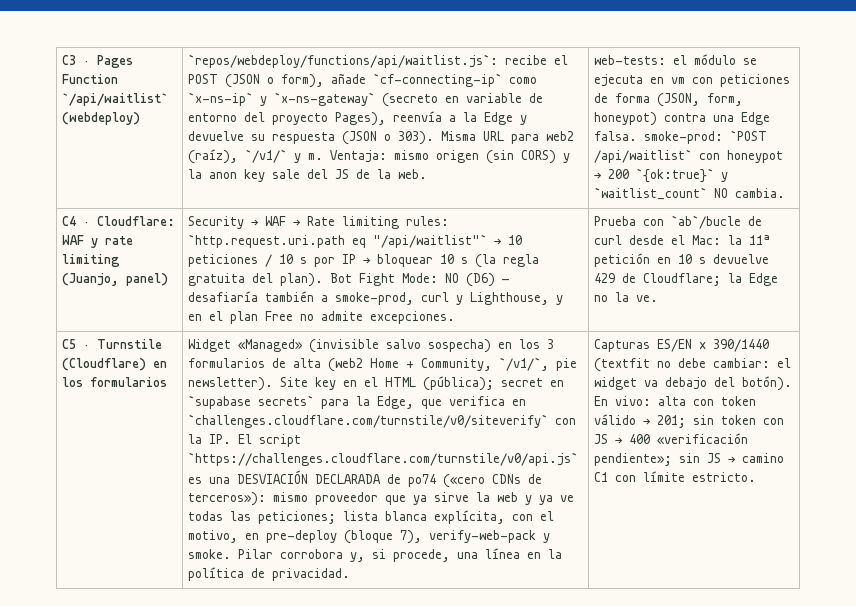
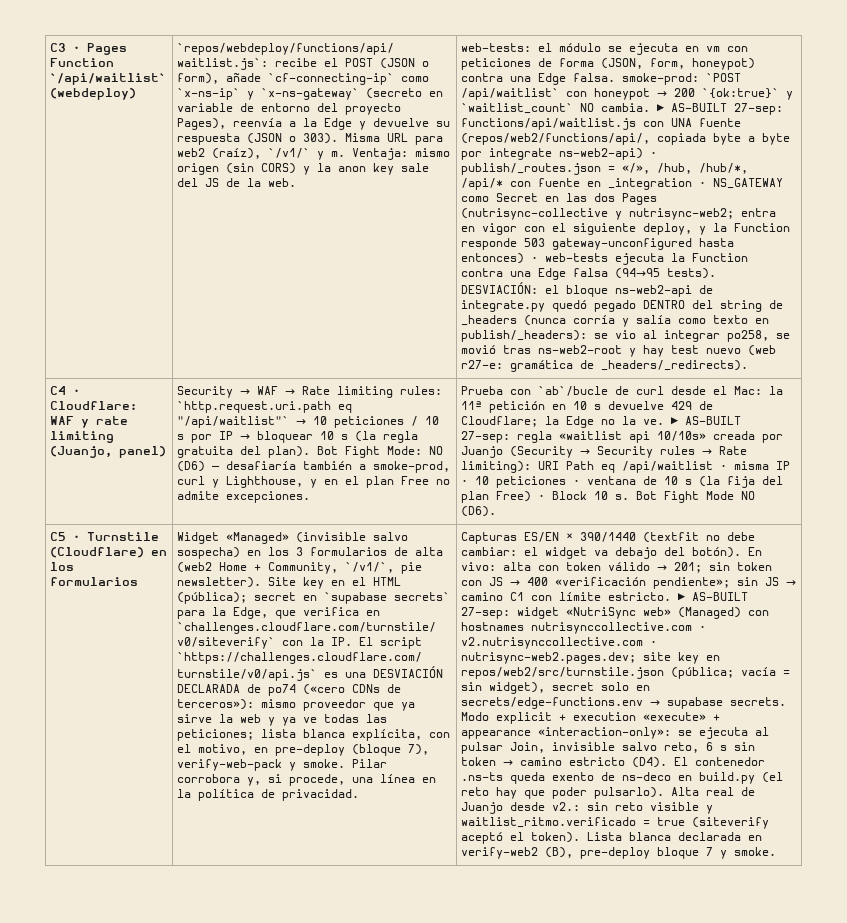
(786, 193) none -> [657,103,784,115] [461,118,742,130] [461,133,791,145] [461,148,658,160] [461,163,749,175] [461,178,784,190] [461,193,658,205] [461,208,777,220] [461,223,791,235] [461,238,735,250] [461,253,749,265] [461,268,717,280] [461,282,714,297] [461,300,784,312] [461,315,770,327] [461,330,791,342] [461,345,777,357] [461,360,749,372] ▶ AS-BUILT 27-sep: functions/api/waitlist.js con UNA fuente (repos/web2/functions/api/, copiada byte a byte por integrate ns-web2-api) · publish/_routes.json = «/», /hub, /hub/*, /api/* con fuente en _integration · NS_GATEWAY como Secret en las dos Pages (nutrisync-collective y nutrisync-web2; entra en vigor con el siguiente deploy, y la Function responde 503 gateway-unconfigured hasta entonces) · web-tests ejecuta la Function contra una Edge falsa (94→95 tests). DESVIACIÓN: el bloque ns-web2-api de integrate.py quedó pegado DENTRO del string de _headers (nunca corría y salía como texto en publish/_headers): se vio al integrar po258, se movió tras ns-web2-root y hay test nuevo (web r27-e: gramática de _headers/_redirects).
(659, 298) none -> [671,416,742,425] [461,431,784,443] [461,446,748,458] [461,461,791,473] [461,476,784,488] [461,491,756,503] [461,506,497,517] ▶ AS-BUILT 27-sep: regla «waitlist api 10/10s» creada por Juanjo (Security → Security rules → Rate limiting): URI Path eq /api/waitlist · misma IP · 10 peticiones · ventana de 10 s (la fija del plan Free) · Block 10 s. Bot Fight Mode NO (D6).
(757, 477) none -> [678,592,749,601] [461,607,770,619] [461,622,707,634] [461,637,658,649] [461,652,721,664] [461,667,791,679] [461,682,651,694] [461,697,787,709] [461,712,721,724] [461,727,770,739] [461,742,756,754] [461,757,766,768] [461,772,784,784] [461,787,756,799] [461,802,714,814] [461,817,770,829] [461,832,763,844] [461,847,777,859] ▶ AS-BUILT 27-sep: widget «NutriSync web» (Managed) con hostnames nutrisynccollective.com · v2.nutrisynccollective.com · nutrisync-web2.pages.dev; site key en repos/web2/src/turnstile.json (pública; vacía = sin widget), secret solo en secrets/edge-functions.env → supabase secrets. Modo explicit + execution «execute» + appearance «interaction-only»: se ejecuta al pulsar Join, invisible salvo reto, 6 s sin token → camino estricto (D4). El contenedor .ns-ts queda exento de ns-deco en build.py (el reto hay que poder pulsarlo). Alta real de Juanjo desde v2.: sin reto visible y waitlist_ritmo.verificado = true (siteverify aceptó el token). Lista blanca declarada en verify-web2 (B), pre-deploy bloque 7 y smoke.

